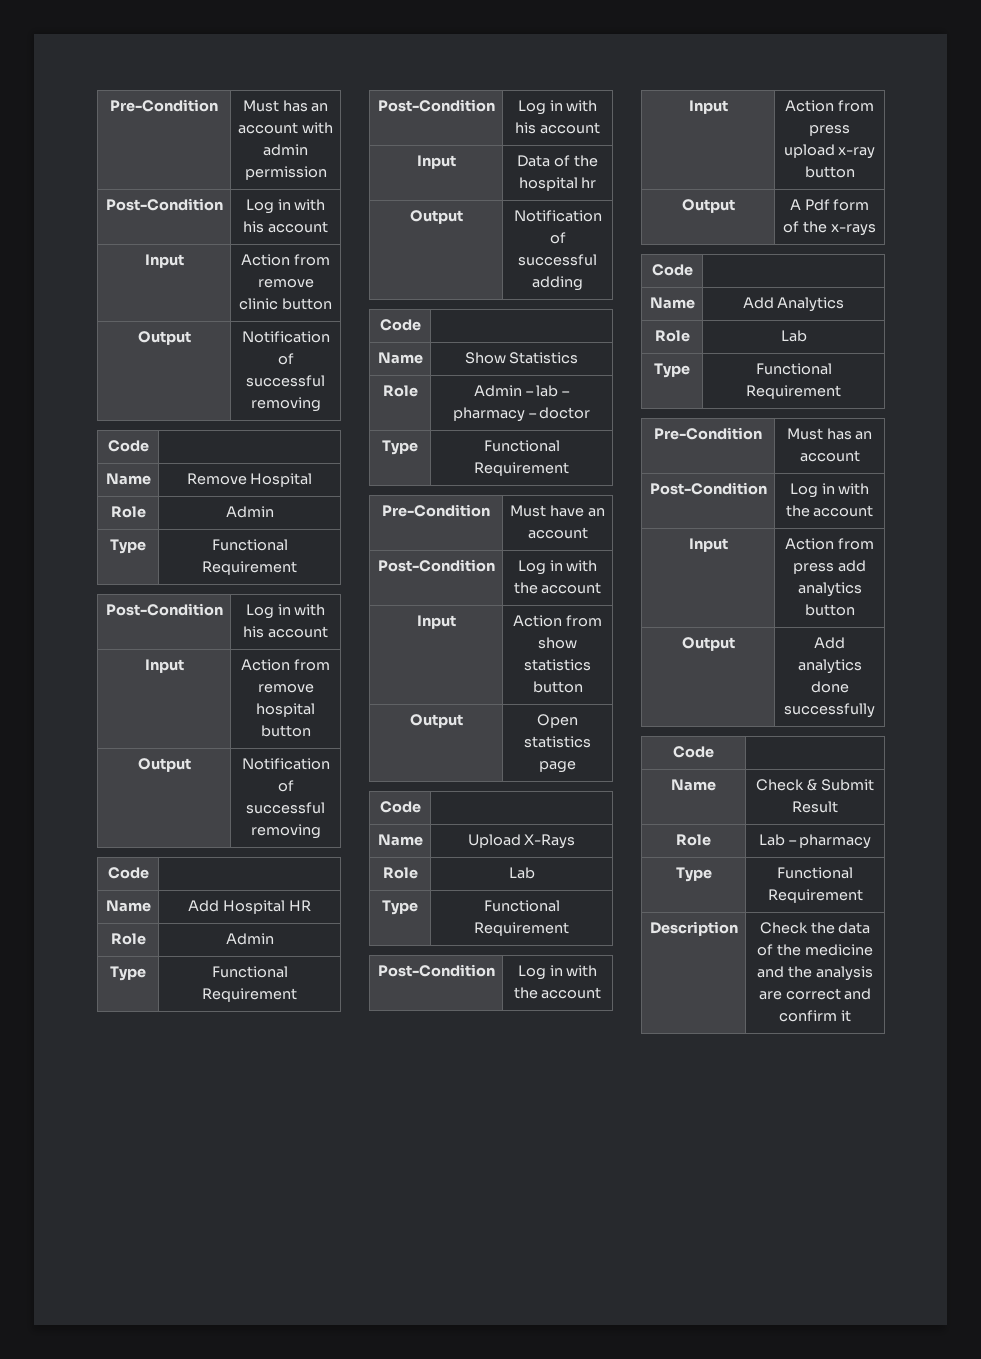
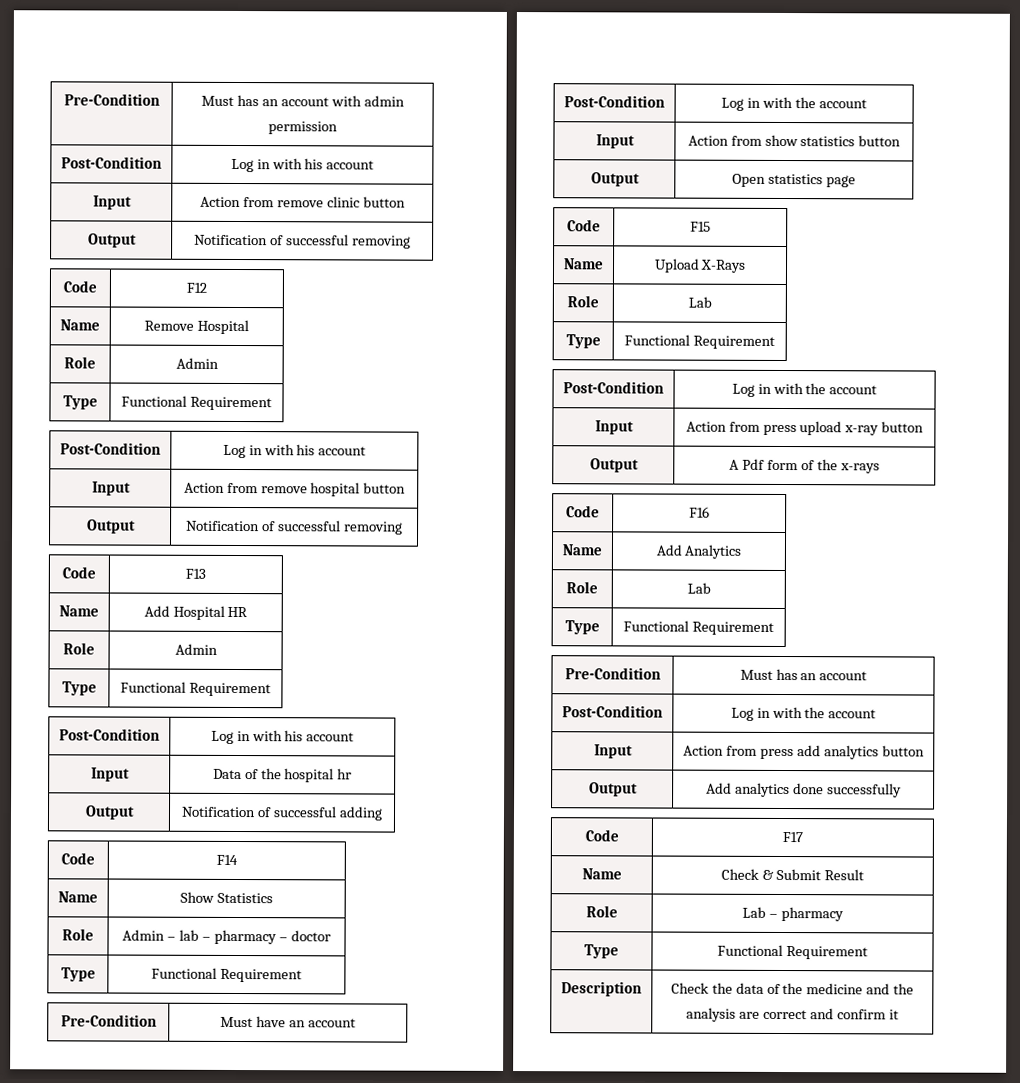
(149, 446) none -> [186,282,207,293] F12
(149, 873) none -> [185,568,206,579] F13
(421, 325) none -> [216,854,238,866] F14
(421, 807) none -> [690,221,711,232] F15
(693, 270) none -> [689,506,710,518] F16
(714, 752) none -> [782,832,803,843] F17

